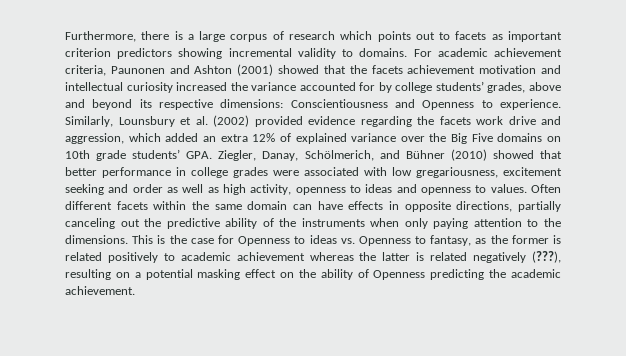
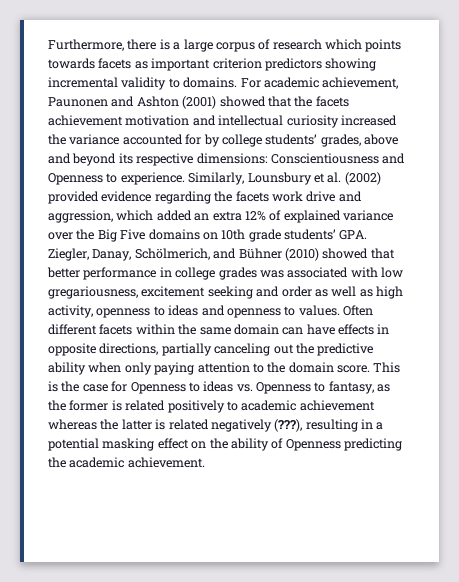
[415,32,451,40] out to -> [48,58,95,69] towards
[494,48,562,57] [65,65,106,76] achievement criteria, -> [322,77,399,89] achievement,
[273,170,299,176] were -> [259,270,284,278] was
[262,218,365,227] of the instruments -> (86, 368) none
[65,235,128,244] dimensions. -> [288,362,370,373] domain score.
[115,272,130,278] on -> [361,419,373,429] in

